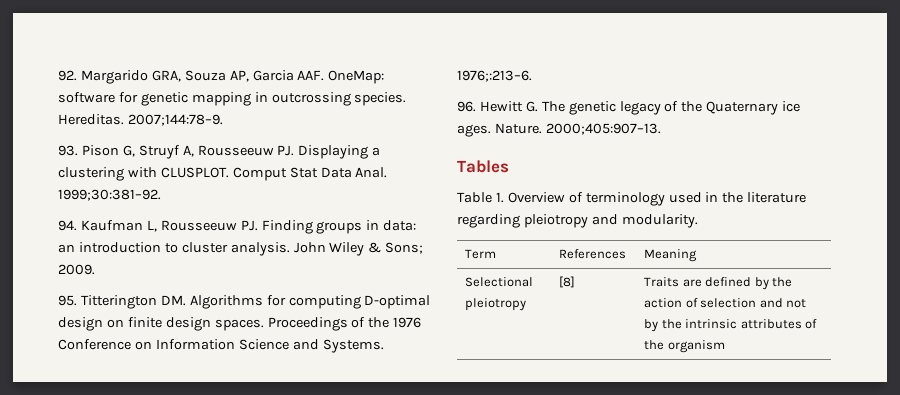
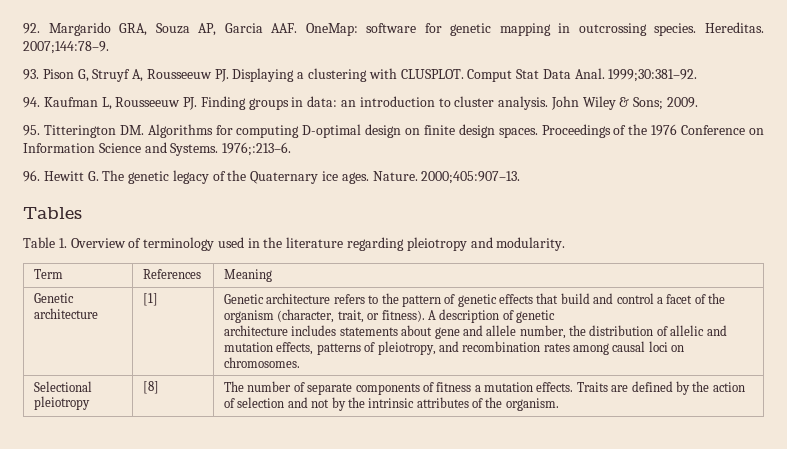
[465,277,534,287] [465,298,527,311] [559,276,576,288] Selectional pleiotropy | [8] | -> [34,293,75,303] [34,308,99,319] [143,293,159,306] [224,293,726,307] [224,309,556,323] [224,325,727,339] [224,341,685,355] [224,357,301,368] [34,381,93,392] [34,396,91,410] [143,381,160,394] [224,381,574,395] Genetic architecture | [1] | Genetic architecture refers to the pattern of genetic effects that build and control a facet of the organism (character, trait, or fitness). A description of genetic // architecture includes statements about gene and allele number, the distribution of allelic and mutation effects, patterns of pleiotropy, and recombination rates among causal loci on chromosomes. // Selectional pleiotropy | [8] | The number of separate components of fitness a mutation effects.
[667,340,725,353] organism -> [505,398,559,411] organism.

